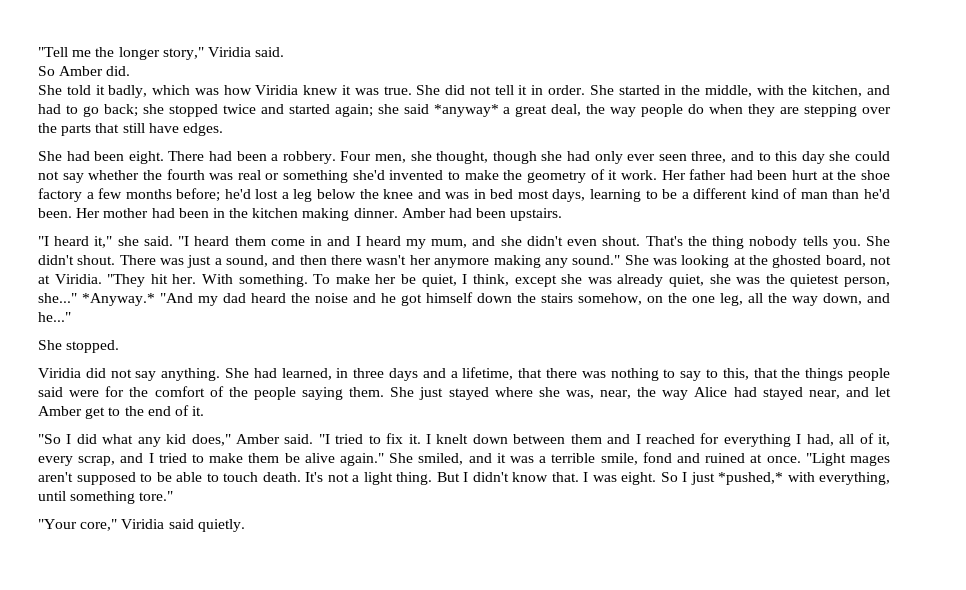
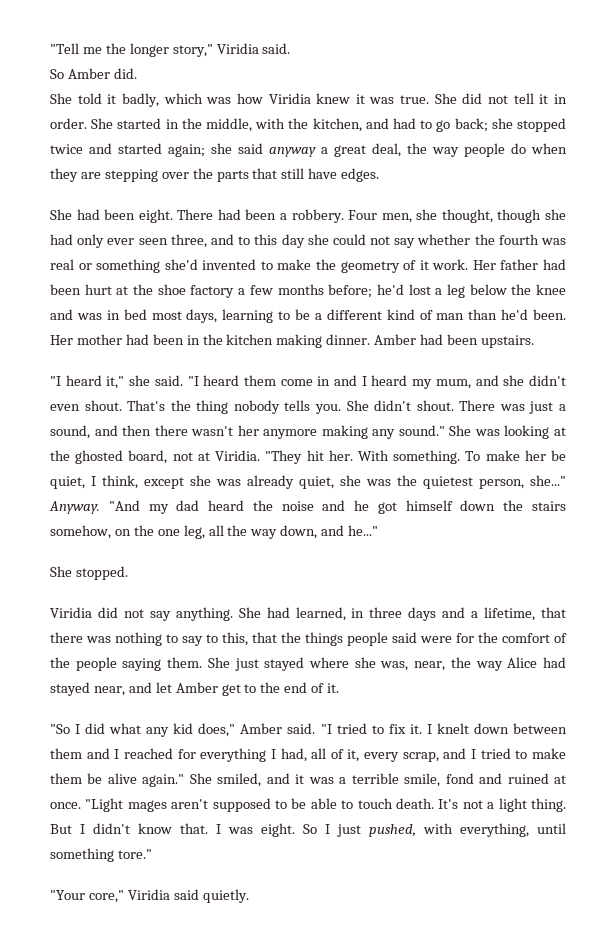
[433,104,499,117] *anyway* -> [269,147,316,157] anyway
[82,293,155,306] *Anyway.* -> [49,501,100,514] Anyway.
[718,472,783,485] *pushed,* -> [369,824,416,837] pushed,

